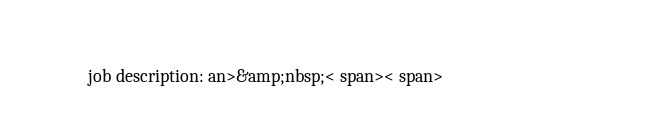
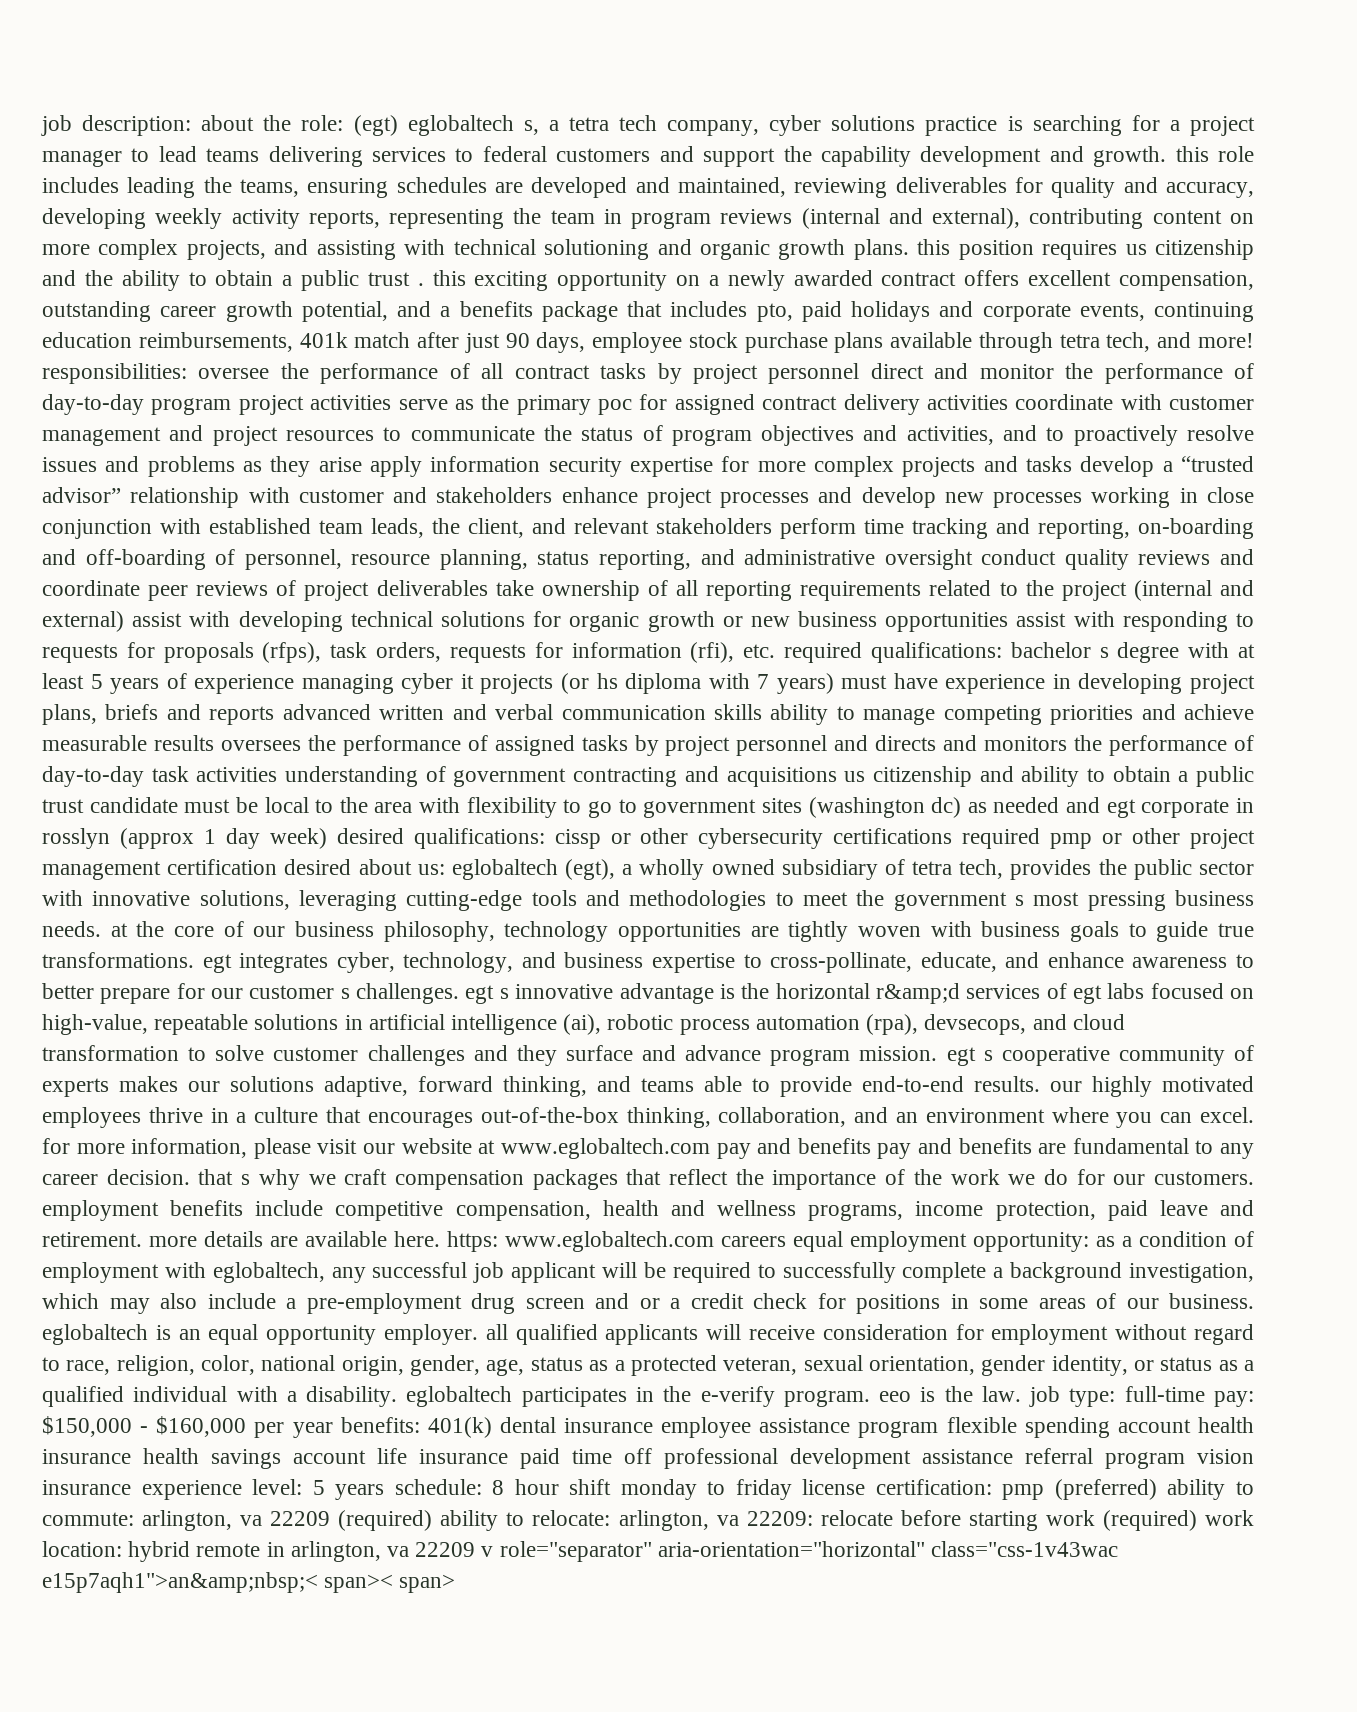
[208,68,336,86] an>&amp;nbsp;< -> [201,115,1255,136] [42,146,1254,167] [42,177,1254,198] [42,208,1254,229] [42,239,1254,260] [42,270,1255,291] [42,301,1254,322] [42,332,1254,353] [42,363,1254,384] [42,394,1254,415] [42,425,1254,446] [42,456,1254,477] [42,487,1254,508] [42,518,1254,539] [42,549,1254,570] [42,580,1254,601] [42,611,1254,632] [42,642,1255,663] [42,673,1255,694] [42,704,1254,725] [42,735,1254,756] [42,766,1254,787] [42,797,1255,818] [42,828,1255,849] [42,859,1254,880] [42,890,1254,911] [42,921,1254,942] [42,952,1254,973] [42,983,1254,1004] [42,1014,1125,1035] [42,1045,1254,1066] [42,1076,1254,1097] [42,1107,1254,1128] [42,1138,1254,1159] [42,1169,1255,1190] [42,1200,1255,1221] [42,1231,1254,1252] [42,1262,1254,1283] [42,1293,1254,1314] [42,1324,1254,1345] [42,1355,1254,1376] [42,1386,1255,1407] [42,1416,1254,1438] [42,1448,1254,1469] [42,1479,1254,1500] [42,1510,1254,1531] [42,1541,1119,1562] [42,1572,318,1593] about the role: (egt) eglobaltech s, a tetra tech company, cyber solutions practice is searching for a project manager to lead teams delivering services to federal customers and support the capability development and growth. this role includes leading the teams, ensuring schedules are developed and maintained, reviewing deliverables for quality and accuracy, developing weekly activity reports, representing the team in program reviews (internal and external), contributing content on more complex projects, and assisting with technical solutioning and organic growth plans. this position requires us citizenship and the ability to obtain a public trust . this exciting opportunity on a newly awarded contract offers excellent compensation, outstanding career growth potential, and a benefits package that includes pto, paid holidays and corporate events, continuing education reimbursements, 401k match after just 90 days, employee stock purchase plans available through tetra tech, and more! responsibilities: oversee the performance of all contract tasks by project personnel direct and monitor the performance of day-to-day program project activities serve as the primary poc for assigned contract delivery activities coordinate with customer management and project resources to communicate the status of program objectives and activities, and to proactively resolve issues and problems as they arise apply information security expertise for more complex projects and tasks develop a “trusted advisor” relationship with customer and stakeholders enhance project processes and develop new processes working in close conjunction with established team leads, the client, and relevant stakeholders perform time tracking and reporting, on-boarding and off-boarding of personnel, resource planning, status reporting, and administrative oversight conduct quality reviews and coordinate peer reviews of project deliverables take ownership of all reporting requirements related to the project (internal and external) assist with developing technical solutions for organic growth or new business opportunities assist with responding to requests for proposals (rfps), task orders, requests for information (rfi), etc. required qualifications: bachelor s degree with at least 5 years of experience managing cyber it projects (or hs diploma with 7 years) must have experience in developing project plans, briefs and reports advanced written and verbal communication skills ability to manage competing priorities and achieve measurable results oversees the performance of assigned tasks by project personnel and directs and monitors the performance of day-to-day task activities understanding of government contracting and acquisitions us citizenship and ability to obtain a public trust candidate must be local to the area with flexibility to go to government sites (washington dc) as needed and egt corporate in rosslyn (approx 1 day week) desired qualifications: cissp or other cybersecurity certifications required pmp or other project management certification desired about us: eglobaltech (egt), a wholly owned subsidiary of tetra tech, provides the public sector with innovative solutions, leveraging cutting-edge tools and methodologies to meet the government s most pressing business needs. at the core of our business philosophy, technology opportunities are tightly woven with business goals to guide true transformations. egt integrates cyber, technology, and business expertise to cross-pollinate, educate, and enhance awareness to better prepare for our customer s challenges. egt s innovative advantage is the horizontal r&amp;d services of egt labs focused on high-value, repeatable solutions in artificial intelligence (ai), robotic process automation (rpa), devsecops, and cloud transformation to solve customer challenges and they surface and advance program mission. egt s cooperative community of experts makes our solutions adaptive, forward thinking, and teams able to provide end-to-end results. our highly motivated employees thrive in a culture that encourages out-of-the-box thinking, collaboration, and an environment where you can excel. for more information, please visit our website at www.eglobaltech.com pay and benefits pay and benefits are fundamental to any career decision. that s why we craft compensation packages that reflect the importance of the work we do for our customers. employment benefits include competitive compensation, health and wellness programs, income protection, paid leave and retirement. more details are available here. https: www.eglobaltech.com careers equal employment opportunity: as a condition of employment with eglobaltech, any successful job applicant will be required to successfully complete a background investigation, which may also include a pre-employment drug screen and or a credit check for positions in some areas of our business. eglobaltech is an equal opportunity employer. all qualified applicants will receive consideration for employment without regard to race, religion, color, national origin, gender, age, status as a protected veteran, sexual orientation, gender identity, or status as a qualified individual with a disability. eglobaltech participates in the e-verify program. eeo is the law. job type: full-time pay: $150,000 - $160,000 per year benefits: 401(k) dental insurance employee assistance program flexible spending account health insurance health savings account life insurance paid time off professional development assistance referral program vision insurance experience level: 5 years schedule: 8 hour shift monday to friday license certification: pmp (preferred) ability to commute: arlington, va 22209 (required) ability to relocate: arlington, va 22209: relocate before starting work (required) work location: hybrid remote in arlington, va 22209 v role="separator" aria-orientation="horizontal" class="css-1v43wac e15p7aqh1">an&amp;nbsp;<

